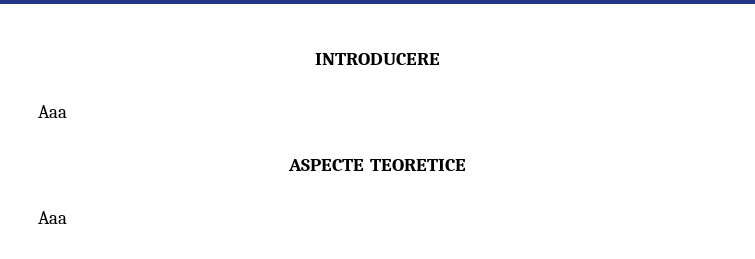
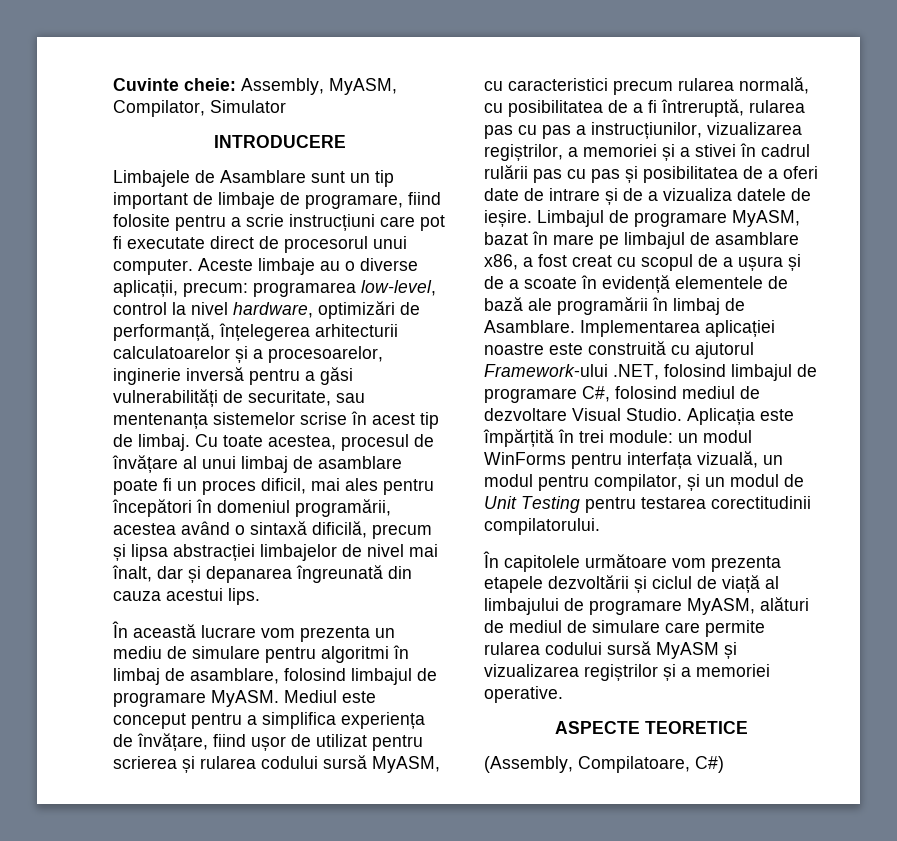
[315,53,440,65] [38,105,67,118] INTRODUCERE // Aaa -> [113,78,397,95] [113,100,286,117] [214,135,346,148] [113,170,394,187] [113,192,441,209] [113,214,445,231] [113,236,407,253] [113,258,418,275] [113,280,436,297] [113,301,420,319] [113,323,398,341] [113,346,383,363] [113,367,353,385] [113,389,365,407] [113,411,439,429] [113,434,434,451] [112,455,402,473] [113,478,434,495] [112,499,391,517] [113,521,432,539] [113,544,438,561] [112,565,412,583] [113,588,260,605] [112,621,395,642] [113,645,409,663] [113,668,437,685] [113,690,376,707] [113,712,425,729] [113,733,423,751] [113,755,440,773] [484,77,809,95] [484,99,805,117] [484,122,802,139] [484,143,810,161] [484,165,818,183] [484,188,811,205] [484,210,800,227] [484,231,799,249] [484,254,801,271] [484,275,788,293] [484,297,745,315] [484,320,775,337] [484,341,754,359] [484,364,817,381] [484,386,760,403] [484,408,794,425] [483,429,752,447] [484,451,783,469] [484,474,804,491] [484,496,811,513] [484,518,600,535] [483,551,781,572] [484,575,779,593] [484,597,809,615] [484,620,765,637] [484,641,737,659] [484,664,770,681] [484,686,563,703] Cuvinte cheie: Assembly, MyASM, Compilator, Simulator // INTRODUCERE // Limbajele de Asamblare sunt un tip important de limbaje de programare, fiind folosite pentru a scrie instrucțiuni care pot fi executate direct de procesorul unui computer. Aceste limbaje au o diverse aplicații, precum: programarea low-level, control la nivel hardware, optimizări de performanță, înțelegerea arhitecturii calculatoarelor și a procesoarelor, inginerie inversă pentru a găsi vulnerabilități de securitate, sau mentenanța sistemelor scrise în acest tip de limbaj. Cu toate acestea, procesul de învățare al unui limbaj de asamblare poate fi un proces dificil, mai ales pentru începători în domeniul programării, acestea având o sintaxă dificilă, precum și lipsa abstracției limbajelor de nivel mai înalt, dar și depanarea îngreunată din cauza acestui lips. // În această lucrare vom prezenta un mediu de simulare pentru algoritmi în limbaj de asamblare, folosind limbajul de programare MyASM. Mediul este conceput pentru a simplifica experiența de învățare, fiind ușor de utilizat pentru scrierea și rularea codului sursă MyASM, cu caracteristici precum rularea normală, cu posibilitatea de a fi întreruptă, rularea pas cu pas a instrucțiunilor, vizualizarea regiștrilor, a memoriei și a stivei în cadrul rulării pas cu pas și posibilitatea de a oferi date de intrare și de a vizualiza datele de ieșire. Limbajul de programare MyASM, bazat în mare pe limbajul de asamblare x86, a fost creat cu scopul de a ușura și de a scoate în evidență elementele de bază ale programării în limbaj de Asamblare. Implementarea aplicației noastre este construită cu ajutorul Framework-ului .NET, folosind limbajul de programare C#, folosind mediul de dezvoltare Visual Studio. Aplicația este împărțită în trei module: un modul WinForms pentru interfața vizuală, un modul pentru compilator, și un modul de Unit Testing pentru testarea corectitudinii compilatorului. // În capitolele următoare vom prezenta etapele dezvoltării și ciclul de viață al limbajului de programare MyASM, alături de mediul de simulare care permite rularea codului sursă MyASM și vizualizarea regiștrilor și a memoriei operative.
[38,211,67,224] Aaa -> [484,756,724,773] (Assembly, Compilatoare, C#)

